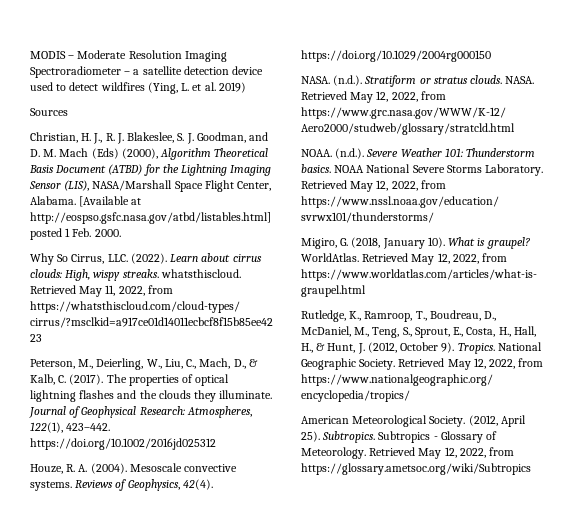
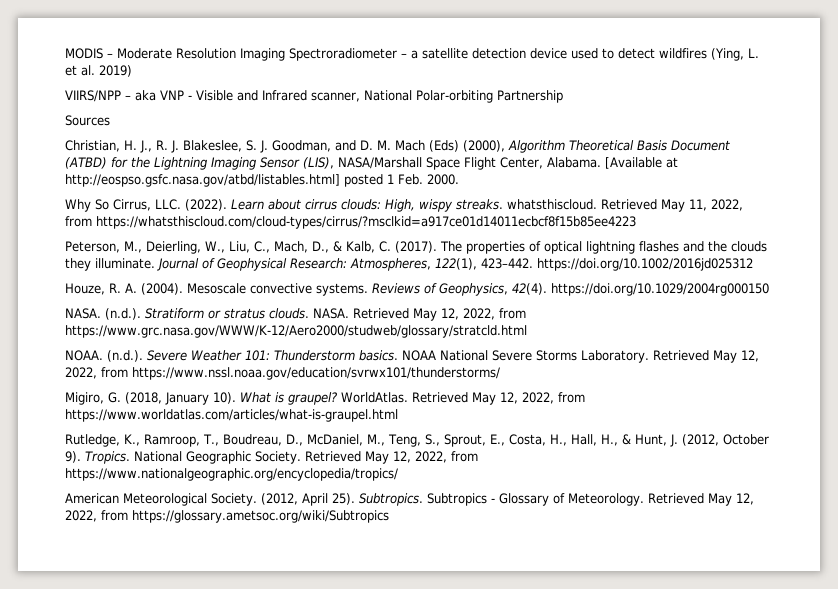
(246, 87) none -> [65,90,563,103] // VIIRS/NPP – aka VNP - Visible and Infrared scanner, National Polar-orbiting Partnership

